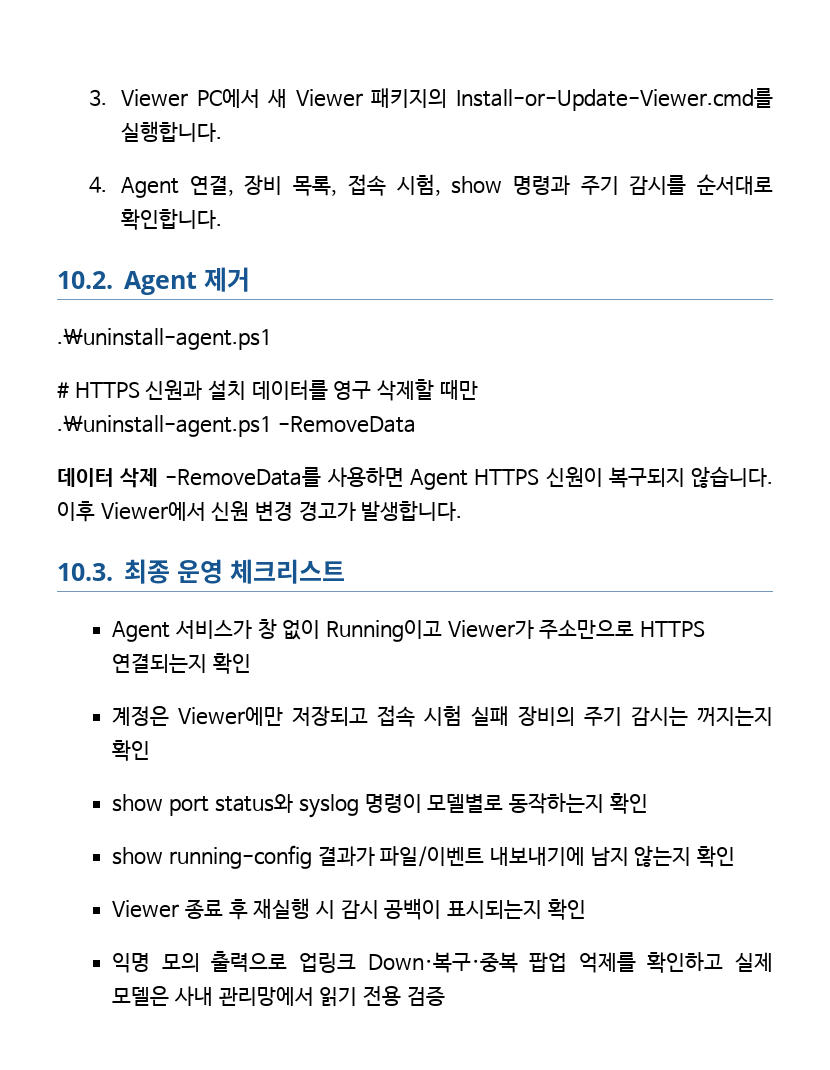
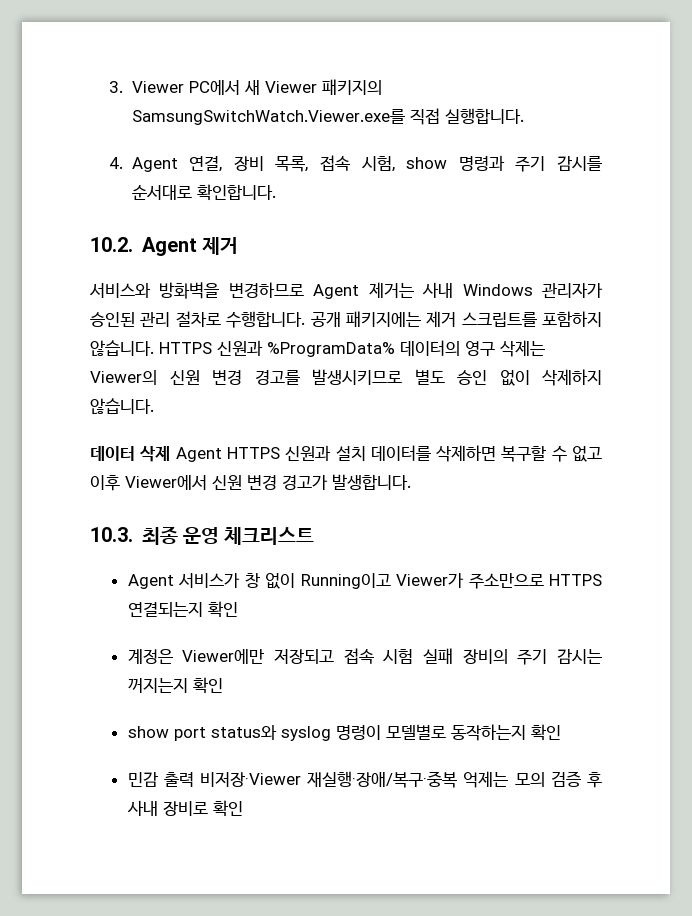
[456,88,774,111] Install-or-Update-Viewer.cmd를 -> [131,108,440,125] SamsungSwitchWatch.Viewer.exe를 직접
[57,328,272,350] [57,379,478,401] [57,415,416,437] [57,466,773,490] .\uninstall-agent.ps1 // # HTTPS 신원과 설치 데이터를 영구 삭제할 때만 // .\uninstall-agent.ps1 -RemoveData // 데이터 삭제 -RemoveData를 사용하면 Agent HTTPS 신원이 복구되지 않습니다. -> [89,282,603,299] [90,311,602,328] [90,340,545,357] [90,369,602,386] [90,398,154,414] [90,445,602,462] 서비스와 방화벽을 변경하므로 Agent 제거는 사내 Windows 관리자가 승인된 관리 절차로 수행합니다. 공개 패키지에는 제거 스크립트를 포함하지 않습니다. HTTPS 신원과 %ProgramData% 데이터의 영구 삭제는 Viewer의 신원 변경 경고를 발생시키므로 별도 승인 없이 삭제하지 않습니다. // 데이터 삭제 Agent HTTPS 신원과 설치 데이터를 삭제하면 복구할 수 없고
[112,845,735,869] [112,898,586,920] [112,951,773,973] [112,986,445,1007] show running-config 결과가 파일/이벤트 내보내기에 남지 않는지 확인 // Viewer 종료 후 재실행 시 감시 공백이 표시되는지 확인 // 익명 모의 출력으로 업링크 Down·복구·중복 팝업 억제를 확인하고 실제 모델은 사내 관리망에서 읽기 전용 검증 -> [127,771,602,788] [126,800,243,817] 민감 출력 비저장·Viewer 재실행·장애/복구·중복 억제는 모의 검증 후 사내 장비로 확인

